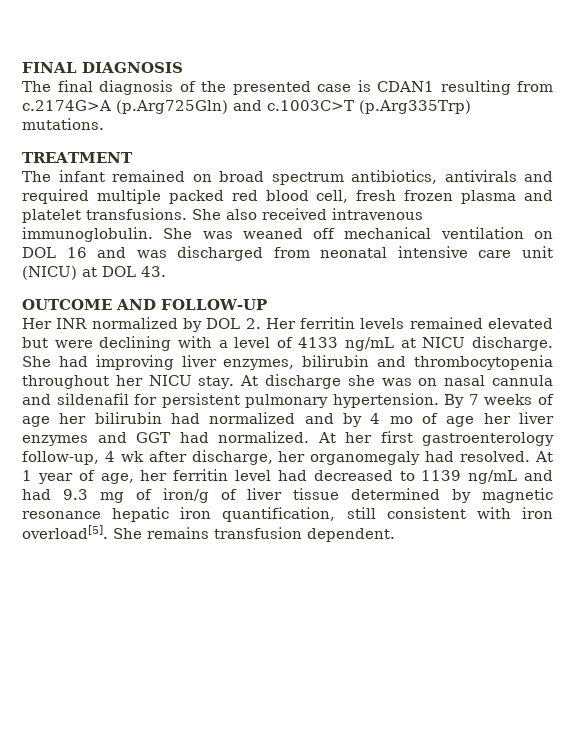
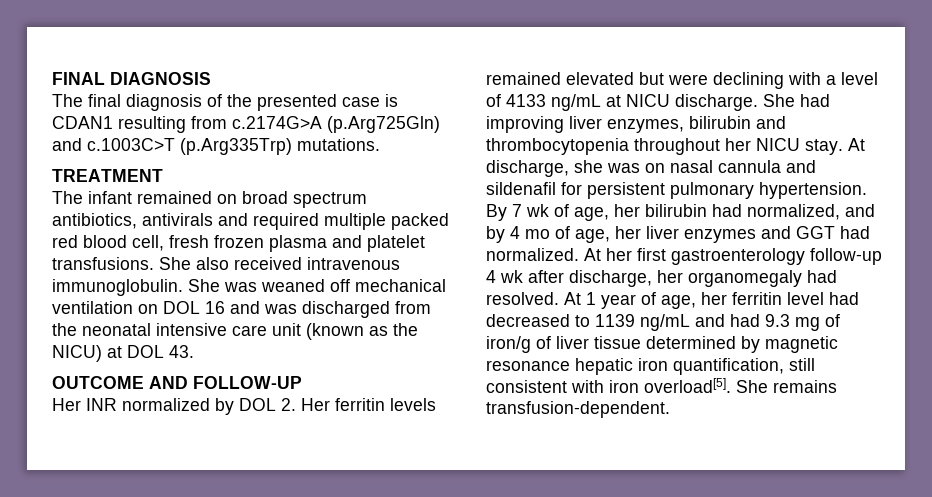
(310, 252) none -> [52,323,77,336] the
[22,266,77,280] (NICU) -> [306,323,418,340] [52,345,102,362] (known as the NICU)
[264,374,341,389] discharge -> [486,160,569,177] discharge,
[484,394,554,405] [22,416,50,427] weeks of age -> [526,204,609,221] wk of age,
[209,412,296,424] normalized -> [747,204,840,220] normalized,
[446,416,475,427] age -> [575,229,610,243] age,
[22,451,99,465] follow-up, -> [810,248,882,265] follow-up
[214,527,395,542] transfusion dependent. -> [486,401,670,418] transfusion-dependent.

